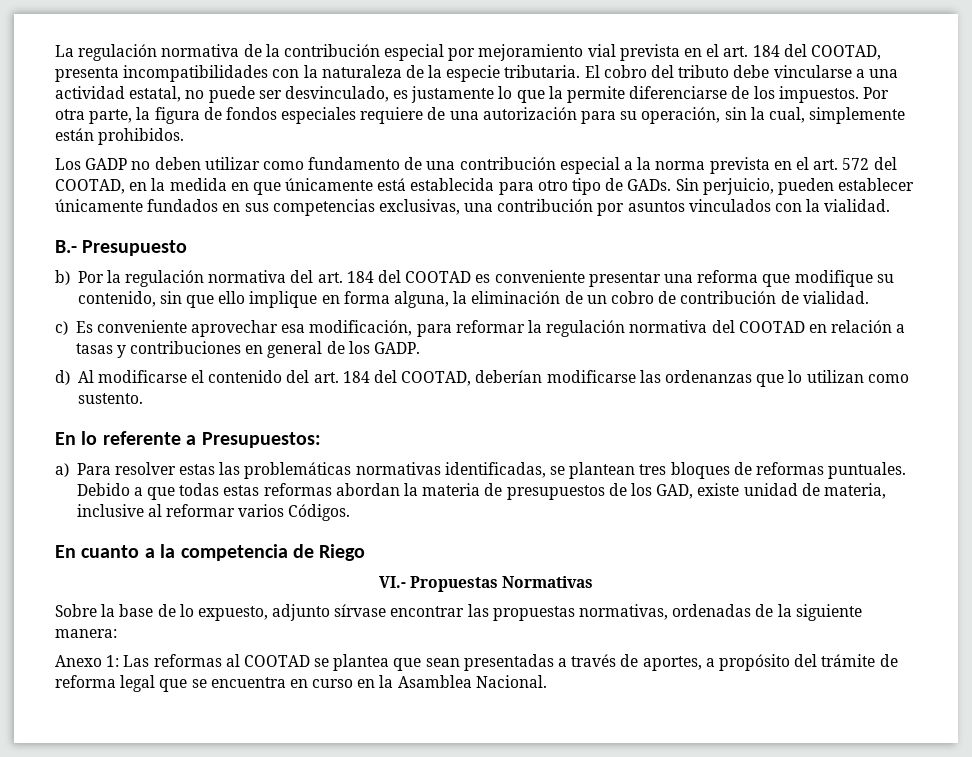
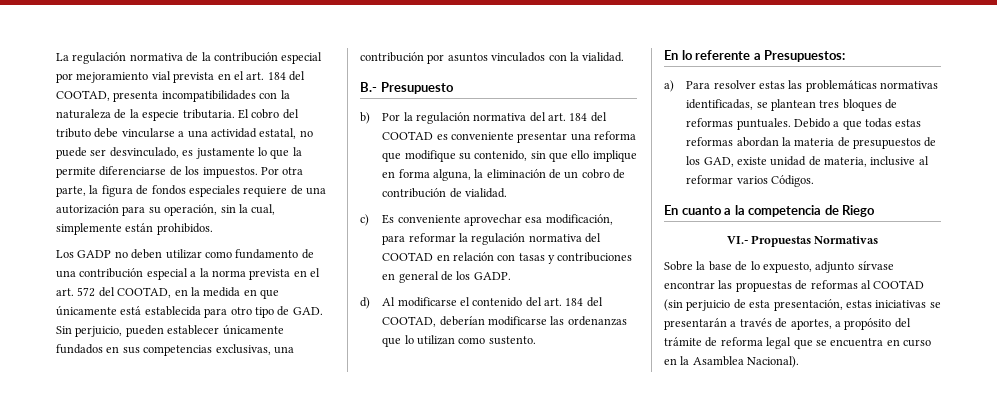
[627,179,672,191] GADs. -> [292,307,323,315] GAD.
[896,324,906,333] a -> [497,254,516,261] con
[579,604,862,621] [55,629,117,638] [55,654,554,671] normativas, ordenadas de la siguiente manera: // Anexo 1: Las reformas al COOTAD se plantea que sean presentadas -> [795,280,925,290] [664,299,941,311] [664,318,727,330] de reformas al COOTAD (sin perjuicio de esta presentación, estas iniciativas se presentarán
[475,675,547,688] Nacional. -> [747,356,800,368] Nacional).

